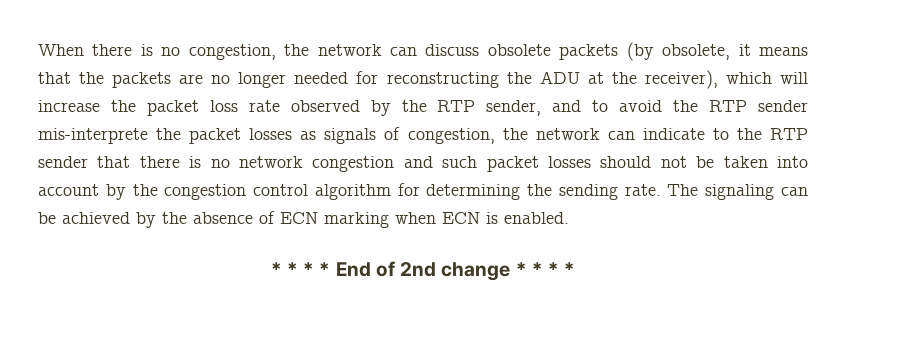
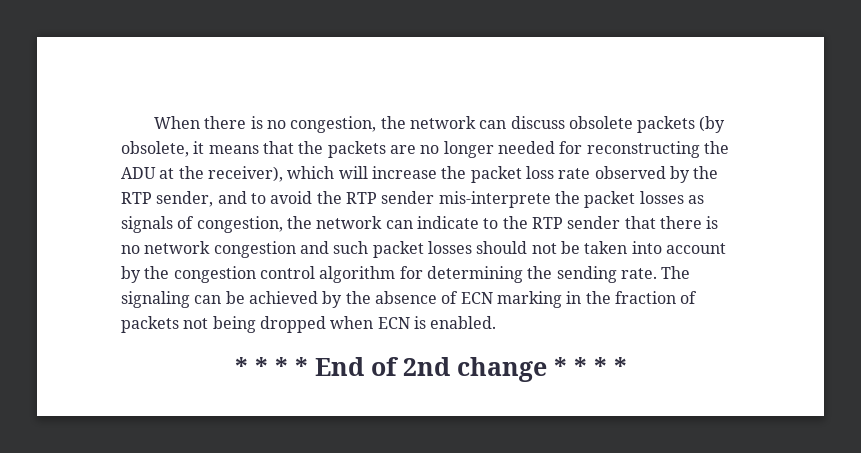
(389, 220) none -> [566,291,698,304] [121,316,326,333] in the fraction of packets not being dropped

